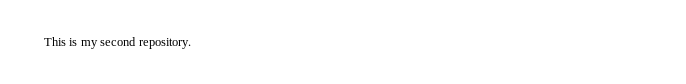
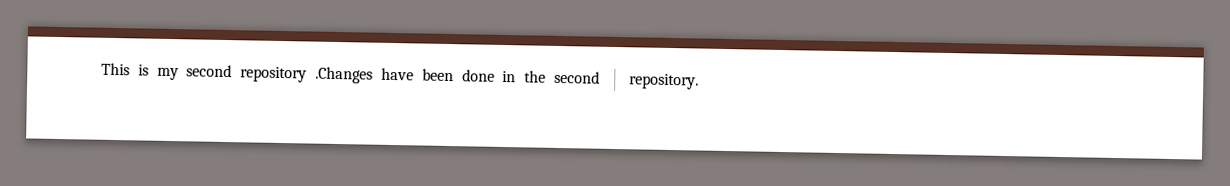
(137, 41) none -> [240,66,600,84] repository .Changes have been done in the second

